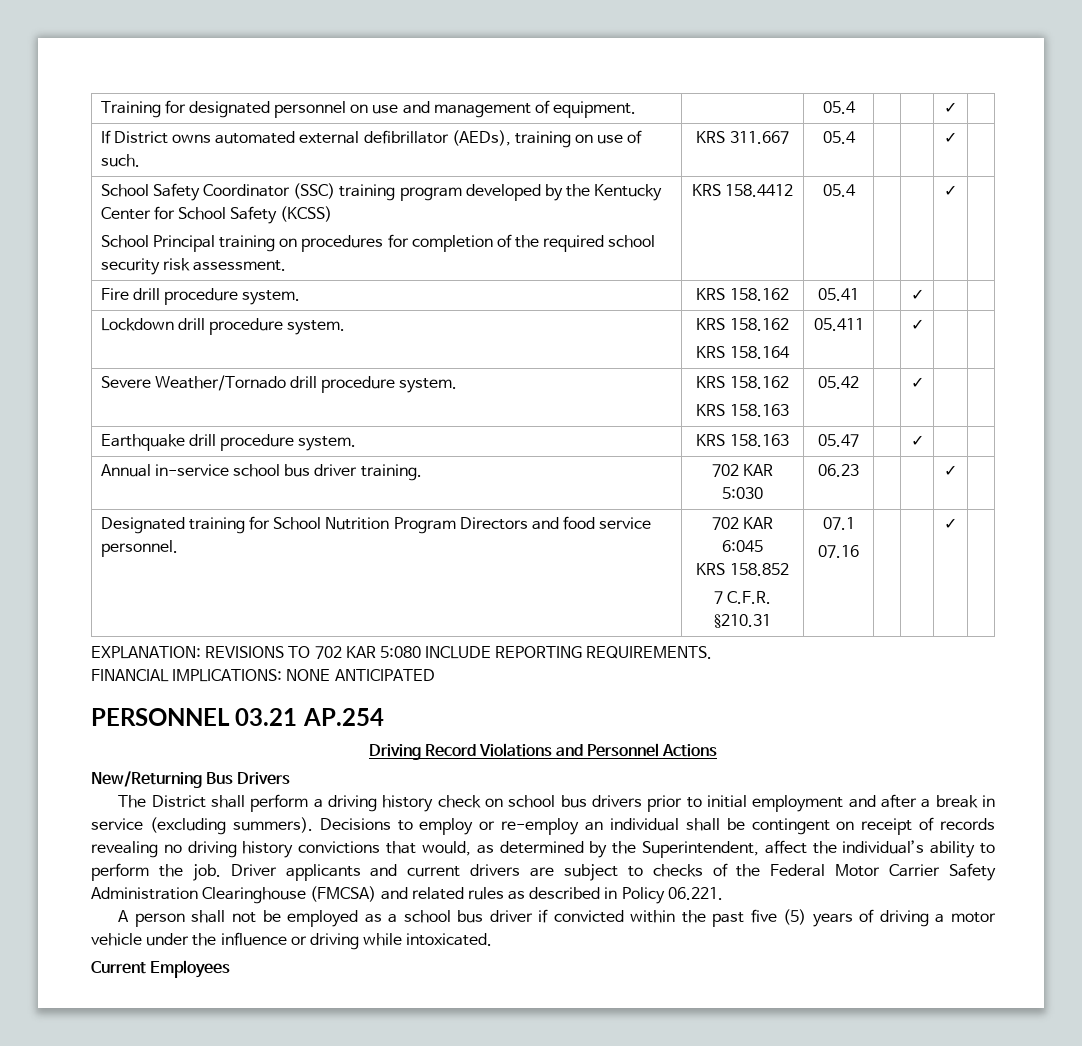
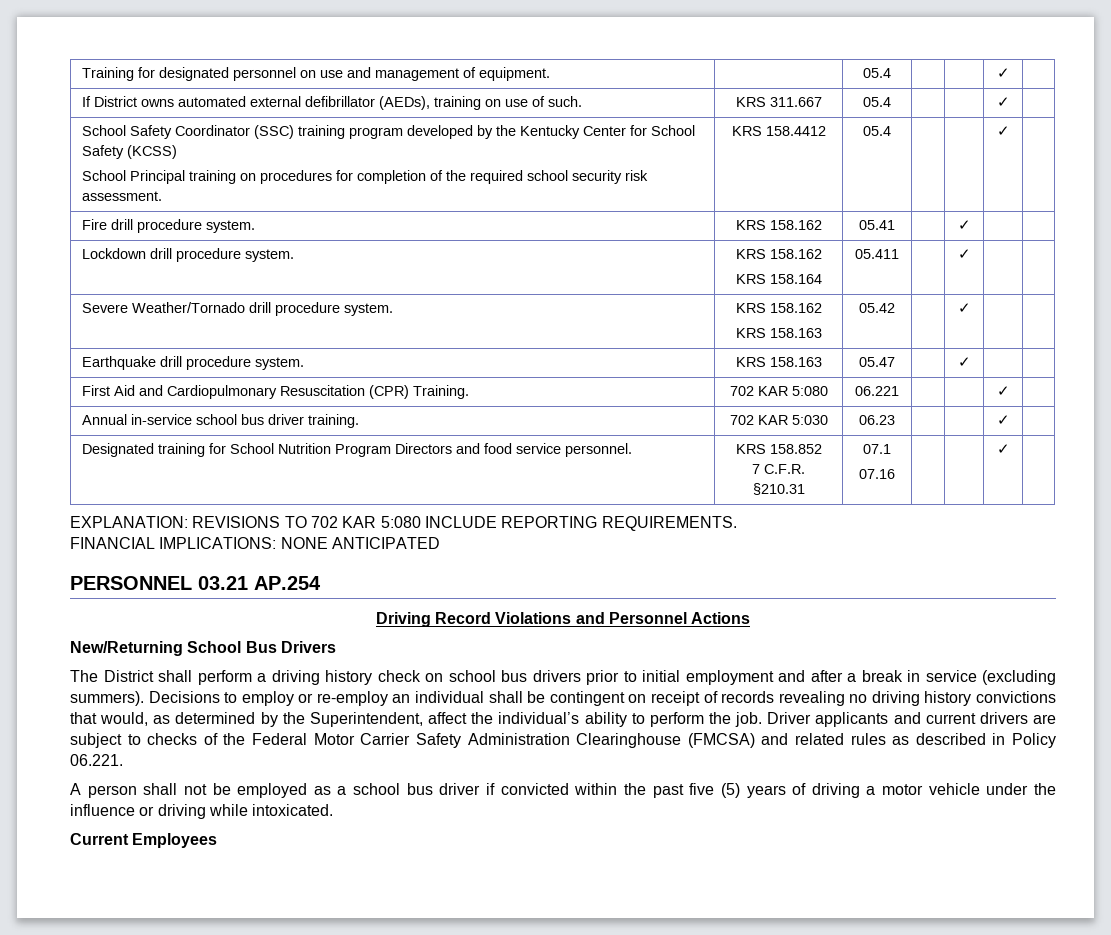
(924, 440) none -> [82,385,470,399] [729,386,828,396] [855,386,899,396] [996,386,1010,396] // First Aid and Cardiopulmonary Resuscitation (CPR) Training. | 702 KAR 5:080 | 06.221 | | | ✓ |
[711,517,774,530] [722,540,763,552] 702 KAR 6:045 // -> (633, 450) none
(202, 779) none -> [187,641,242,653] School

